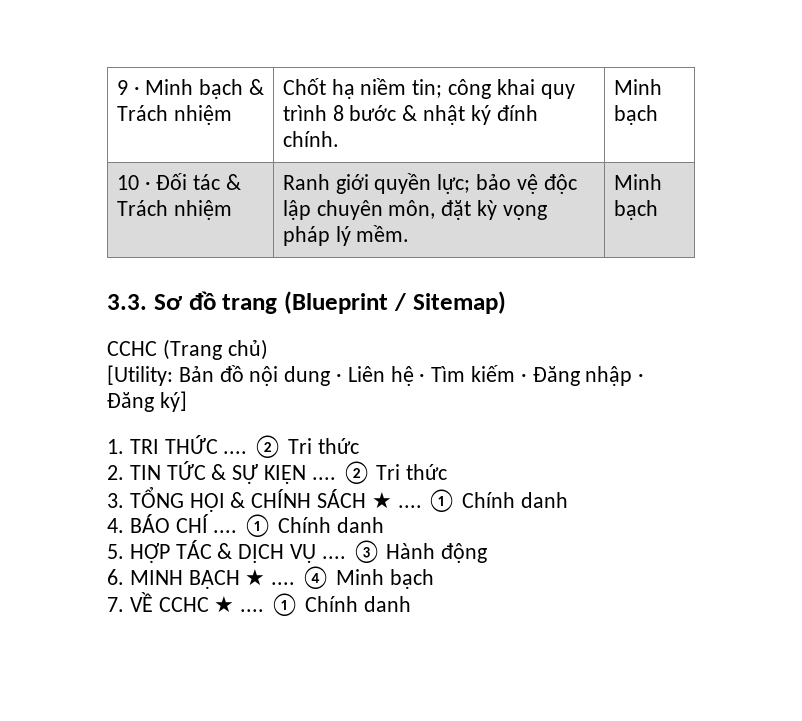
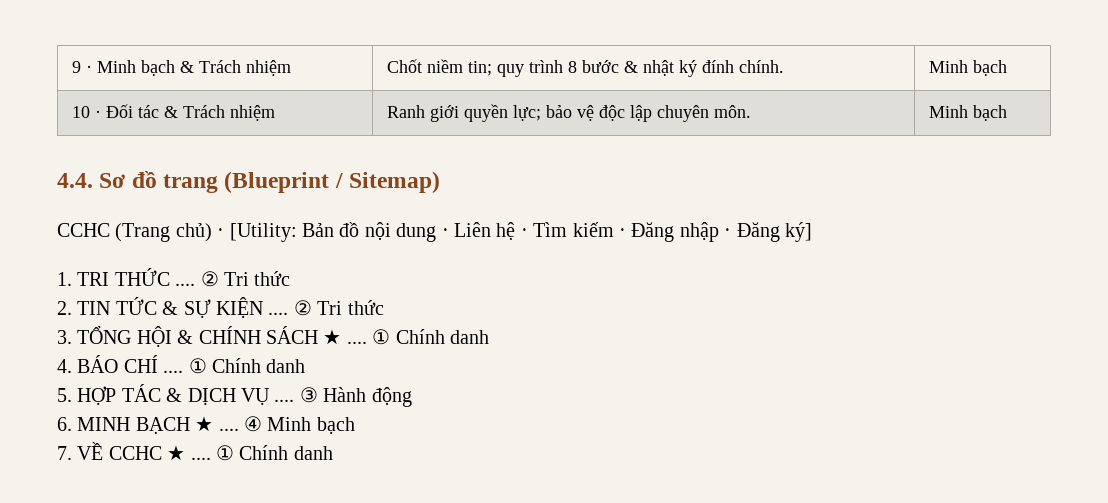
[331,79,355,99] hạ -> (422, 66) none
[447,79,535,99] công khai -> (492, 68) none
[388,200,547,220] [282,225,410,246] [613,174,662,190] [613,200,658,220] [107,294,147,310] môn, đặt kỳ vọng pháp lý mềm. | Minh bạch // 3.3. -> [713,105,751,118] [928,105,1007,121] [57,173,93,188] môn. | Minh bạch // 4.4.
(268, 349) // -> [217,228,225,237] ·

